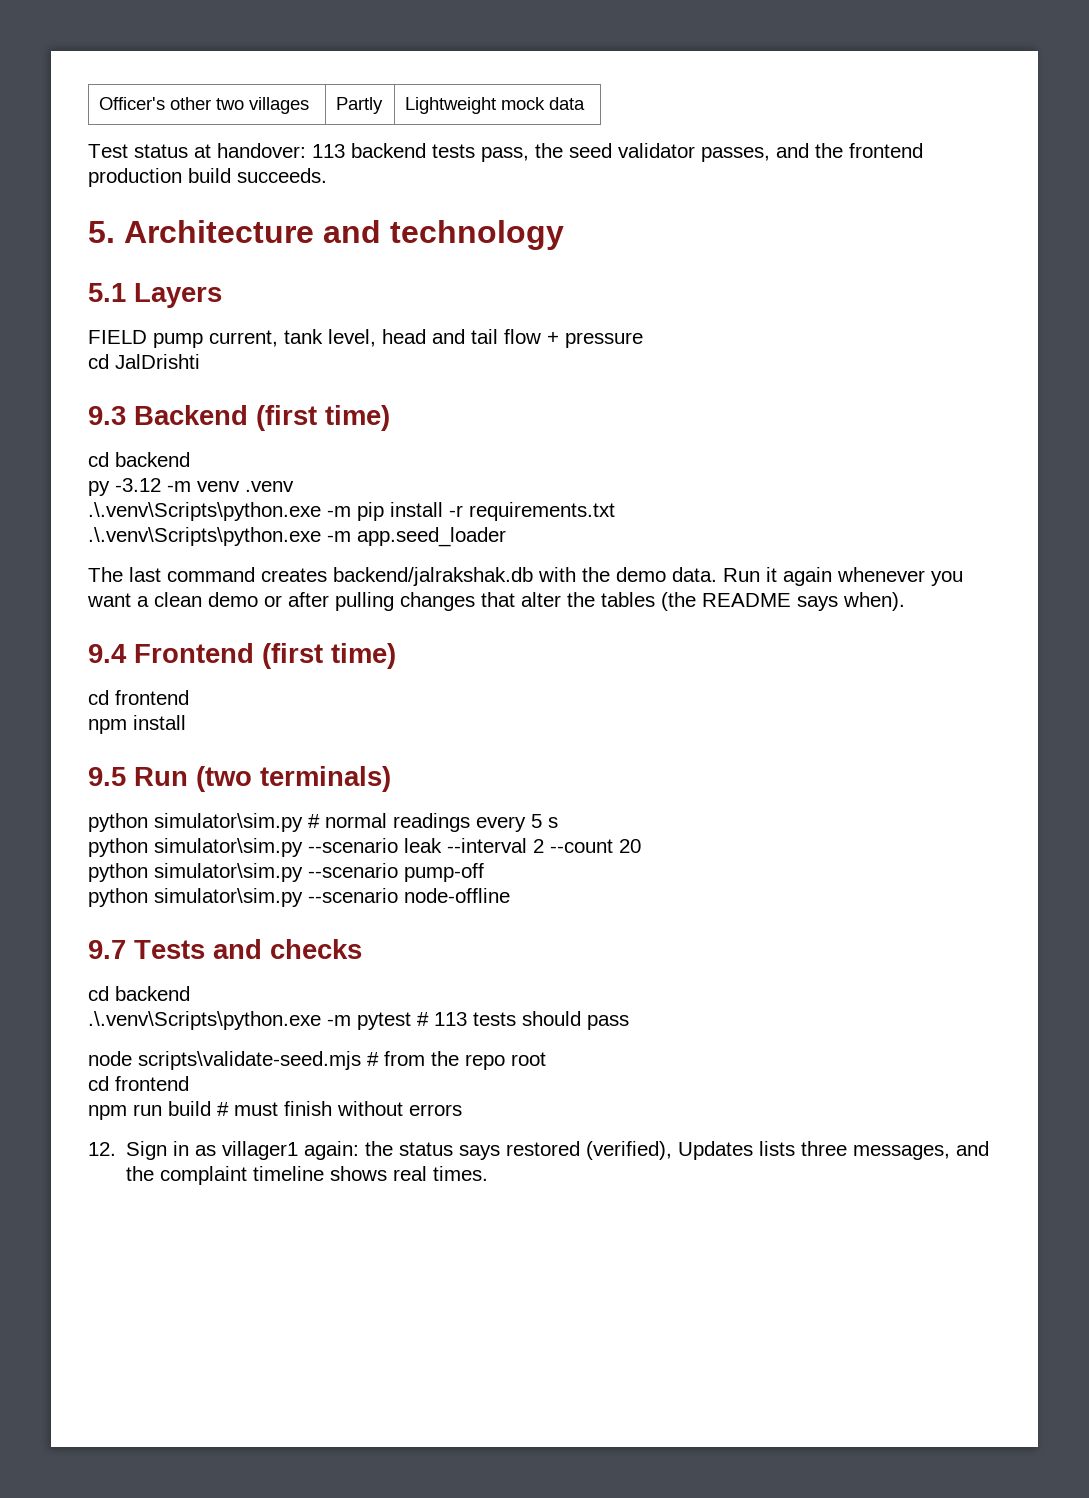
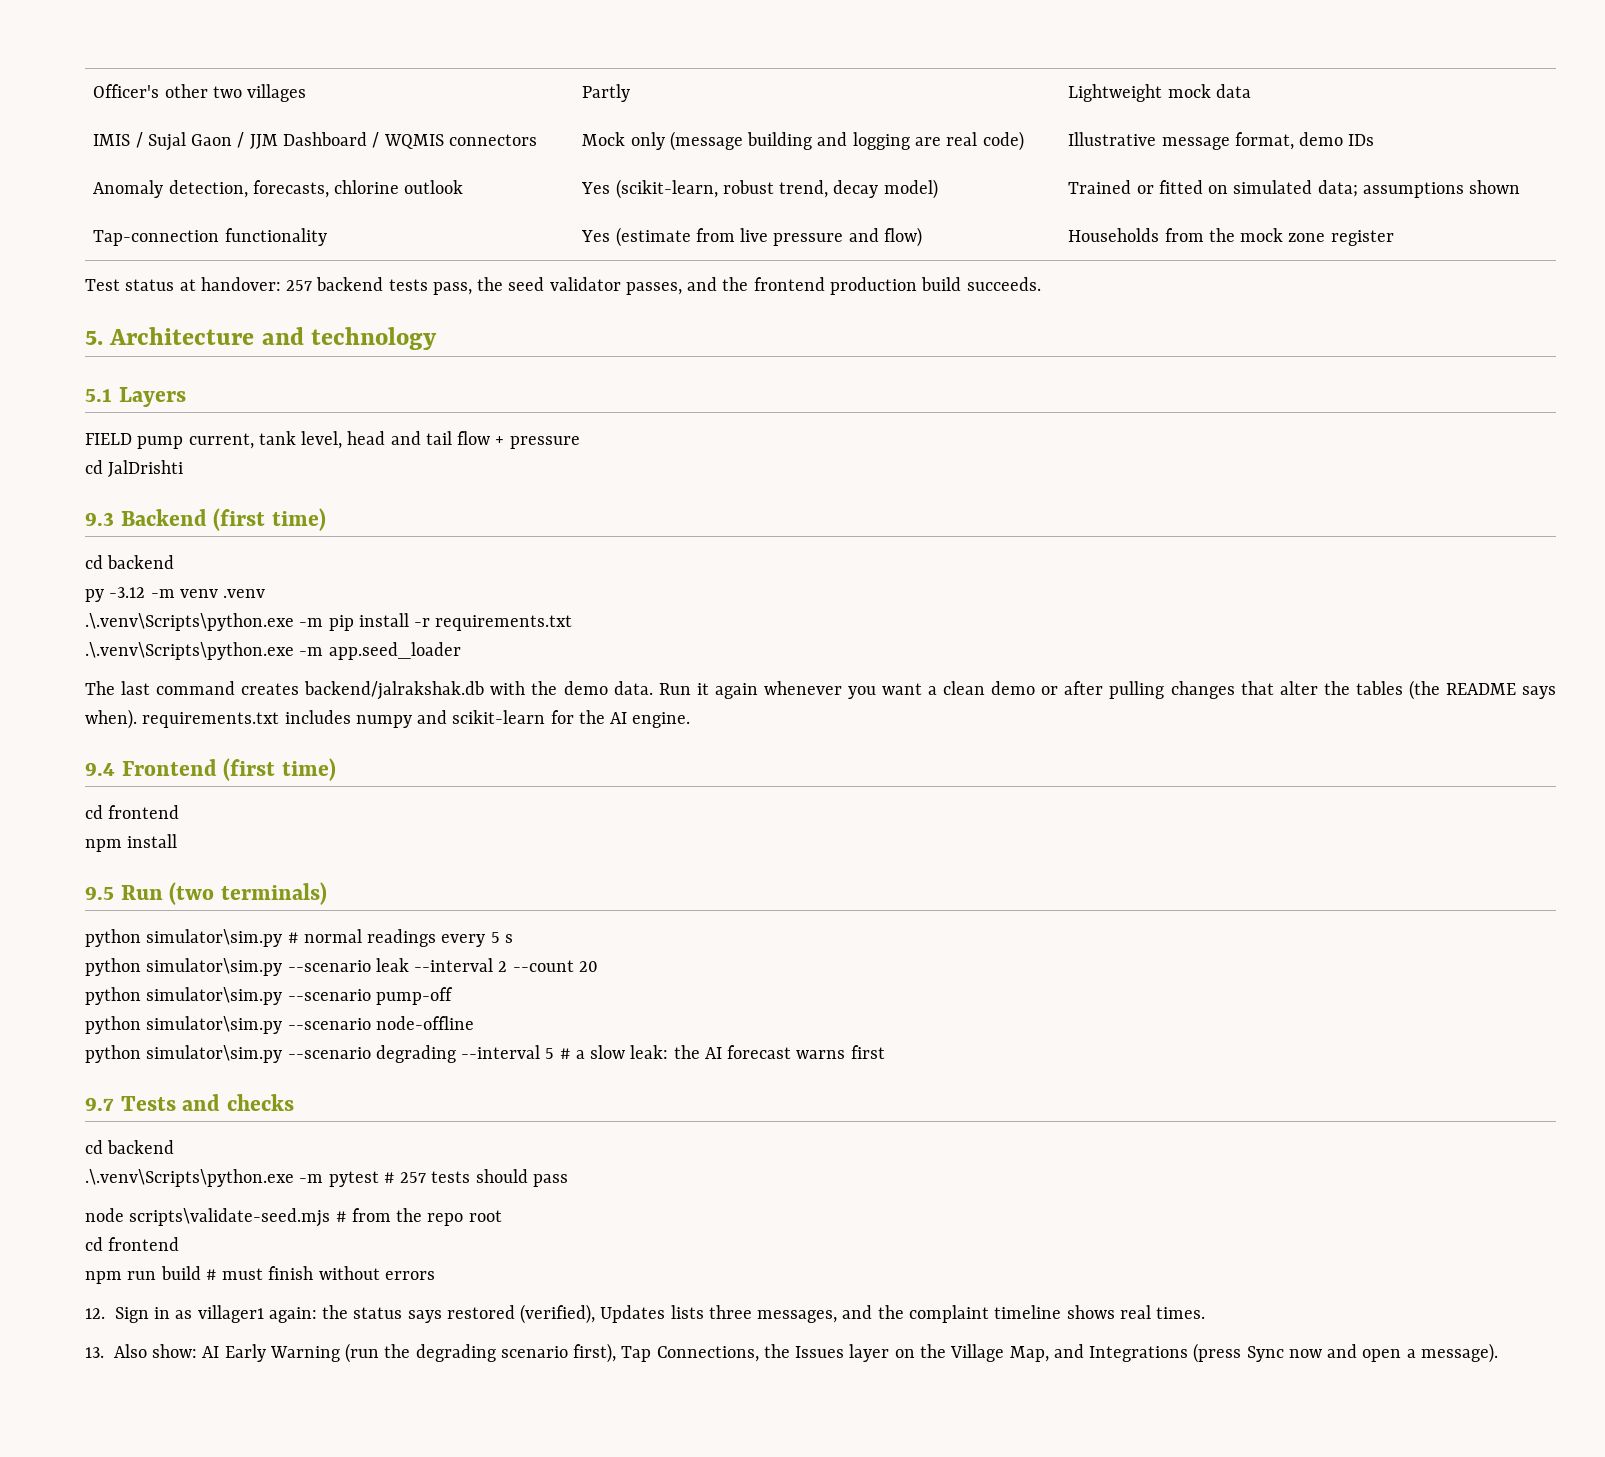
(586, 103) none -> [93,132,537,151] [582,131,1024,151] [1068,132,1375,150] [93,180,464,198] [581,179,938,199] [1068,180,1521,198] [93,228,327,246] [581,227,922,247] [1068,228,1394,246] // IMIS / Sujal Gaon / JJM Dashboard / WQMIS connectors | Mock only (message building and logging are real code) | Illustrative message format, demo IDs // Anomaly detection, forecasts, chlorine outlook | Yes (scikit-learn, robust trend, decay model) | Trained or fitted on simulated data; assumptions shown // Tap-connection functionality | Yes (estimate from live pressure and flow) | Households from the mock zone register
[312,144,345,158] 113 -> [286,280,313,291] 257
(905, 601) none -> [142,710,691,728] requirements.txt includes numpy and scikit-learn for the AI engine.
(510, 895) none -> [85,1045,885,1063] // python simulator\sim.py --scenario degrading --interval 5 # a slow leak: the AI forecast warns first
[434,1012,467,1026] 113 -> [400,1172,427,1183] 257
(489, 1173) none -> [85,1343,1498,1363] // 13. Also show: AI Early Warning (run the degrading scenario first), Tap Connections, the Issues layer on the Village Map, and Integrations (press Sync now and open a message).

